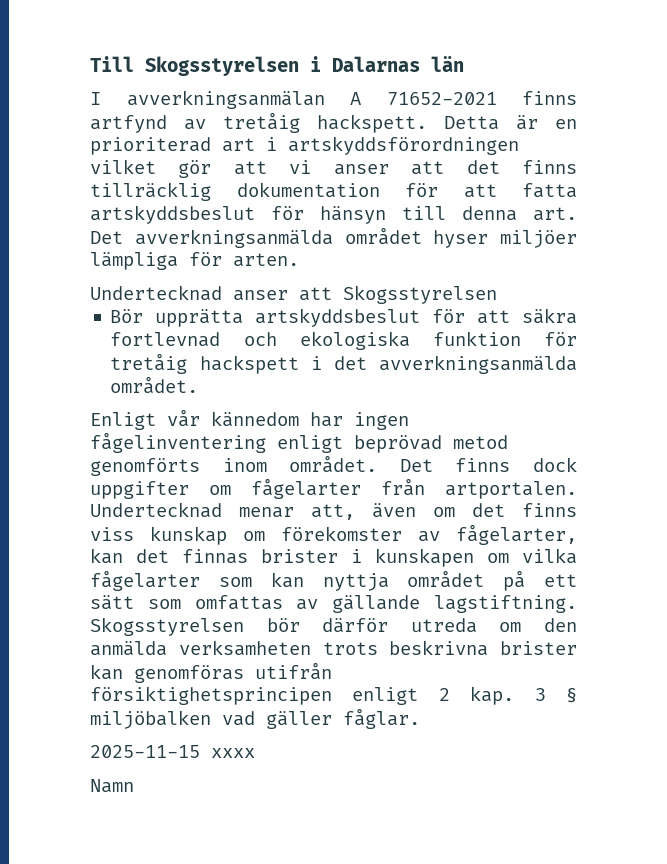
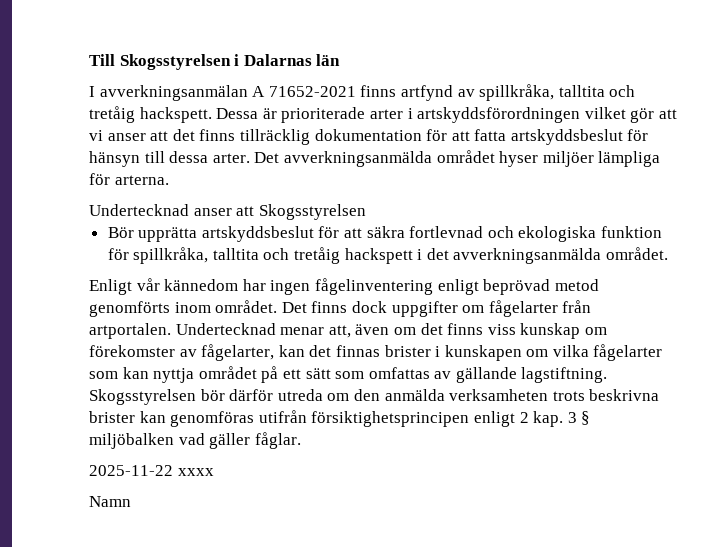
[223,112,577,133] [90,137,255,155] tretåig hackspett. Detta är en prioriterad art -> [479,84,636,101] [89,106,403,123] spillkråka, talltita och tretåig hackspett. Dessa är prioriterade arter
[462,206,577,221] denna art. -> [169,151,250,163] dessa arter.
[233,253,299,267] arten. -> [114,175,169,185] arterna.
(577, 339) none -> [133,247,290,264] spillkråka, talltita och
[90,745,200,758] 2025-11-15 -> [89,465,173,476] 2025-11-22

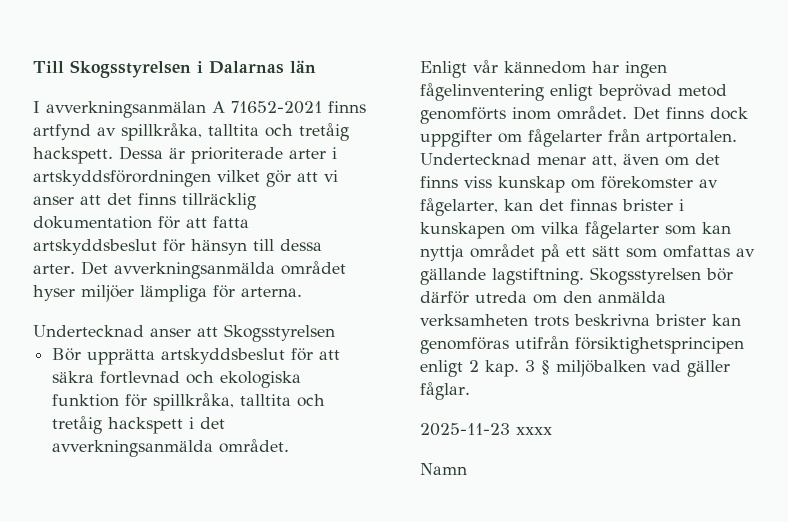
[89,465,173,476] 2025-11-22 -> [420,423,510,436] 2025-11-23

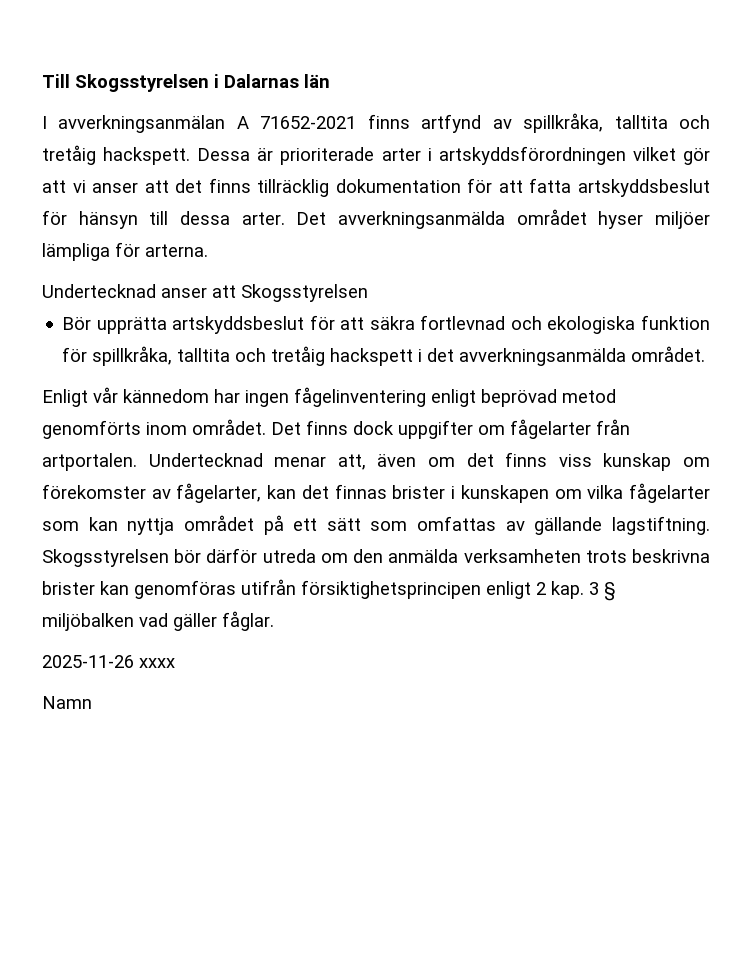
[420,423,510,436] 2025-11-23 -> [42,655,134,668] 2025-11-26

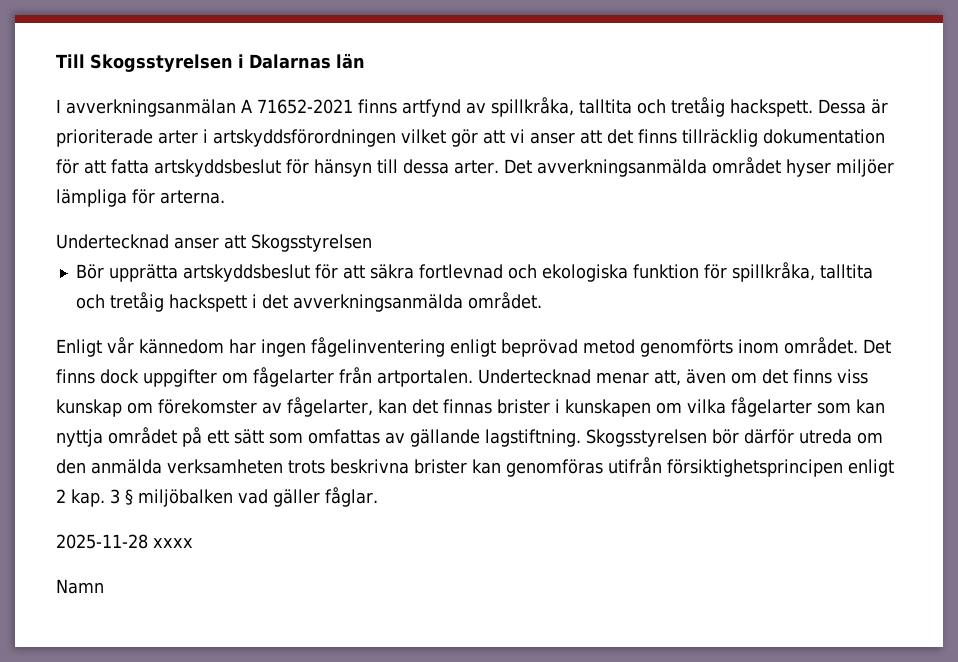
[42,655,134,668] 2025-11-26 -> [56,534,148,549] 2025-11-28

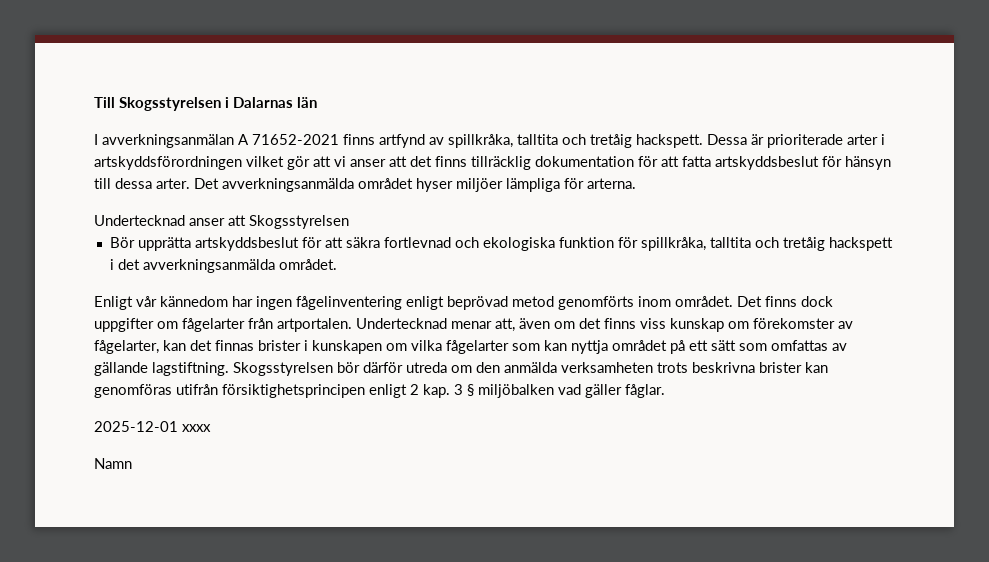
[56,534,148,549] 2025-11-28 -> [94,421,178,432] 2025-12-01

